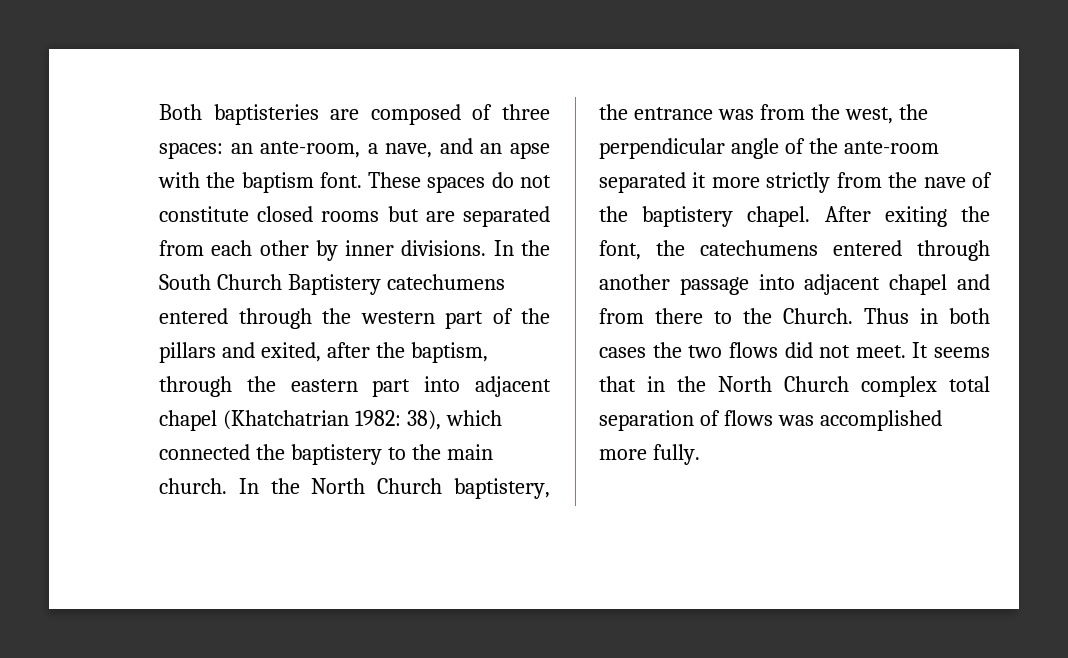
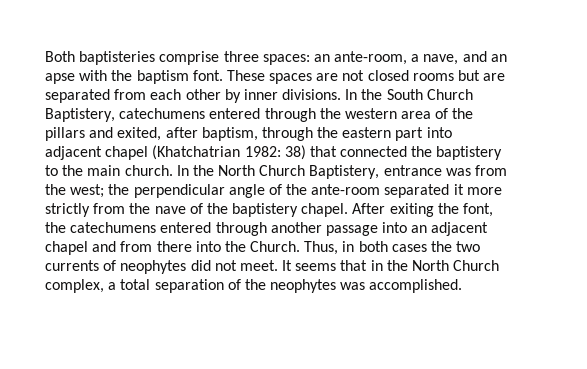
[330,104,493,125] are composed of -> [159,51,220,65] comprise
[491,172,551,188] [159,206,249,222] do not constitute -> [316,70,365,81] are not
[287,274,381,295] Baptistery -> [45,108,115,122] Baptistery,
[445,311,483,329] part -> [401,111,432,119] area
[375,342,405,358] the -> (198, 132) none
[406,410,502,430] 38), which -> [284,145,337,160] 38) that
[454,478,550,499] [599,104,628,120] baptistery, the -> [309,165,380,179] Baptistery,
[844,107,893,124] west, -> [70,184,105,198] west;
(795, 282) none -> [411,225,428,233] an
[714,311,732,324] to -> [195,241,221,252] into
[864,308,909,324] Thus -> [304,241,339,255] Thus,
[728,342,778,358] flows -> [45,260,187,274] currents of neophytes
[861,376,937,397] complex -> [45,279,117,293] complex, a
[723,410,942,431] [599,444,700,465] flows was accomplished more fully. -> [244,279,463,293] the neophytes was accomplished.

